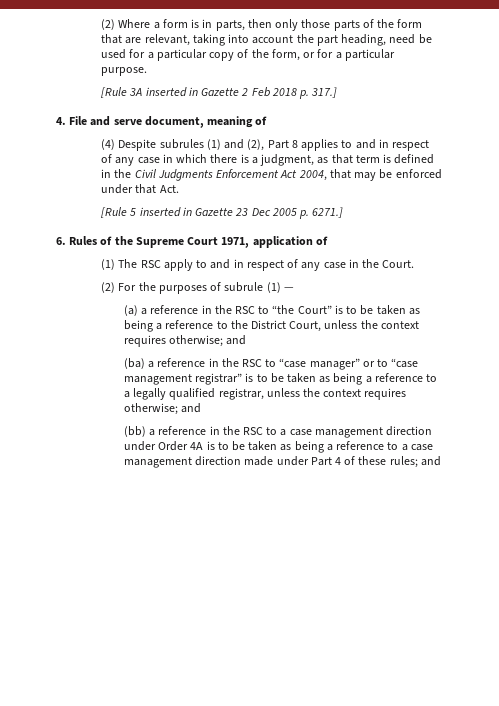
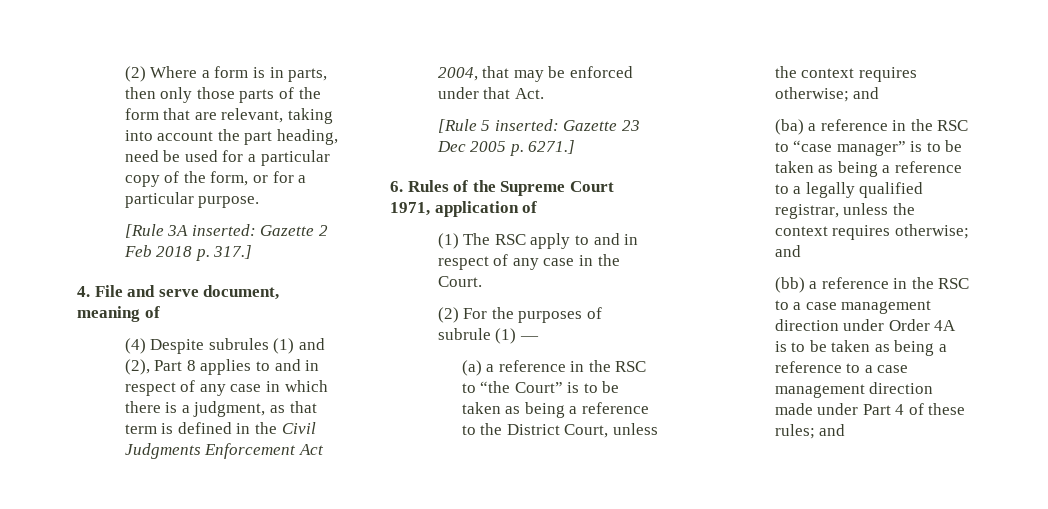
[145,87,198,97] inserted in -> [191,224,256,236] inserted:
[139,207,192,217] inserted in -> [494,119,559,131] inserted:
[362,358,419,368] [123,373,243,385] or to “case management registrar” -> (906, 148) none

